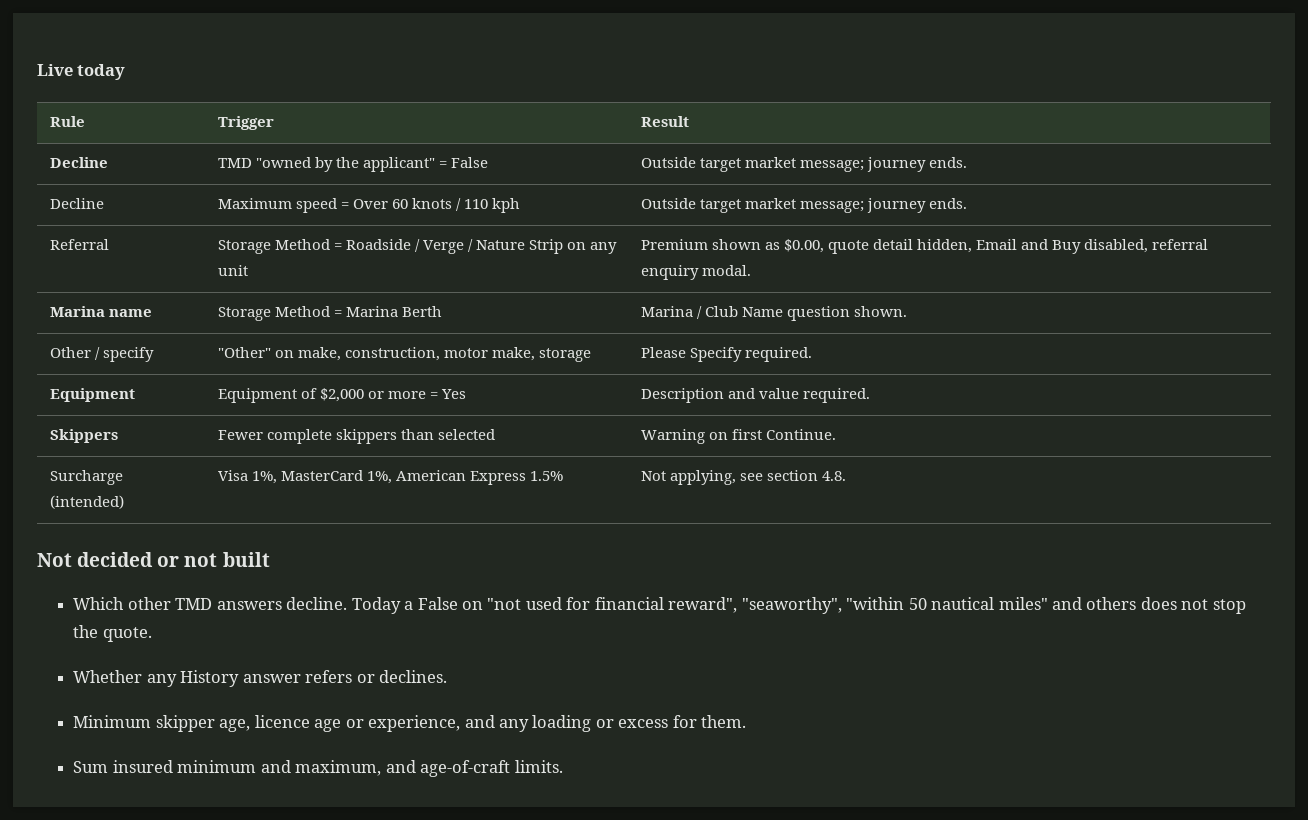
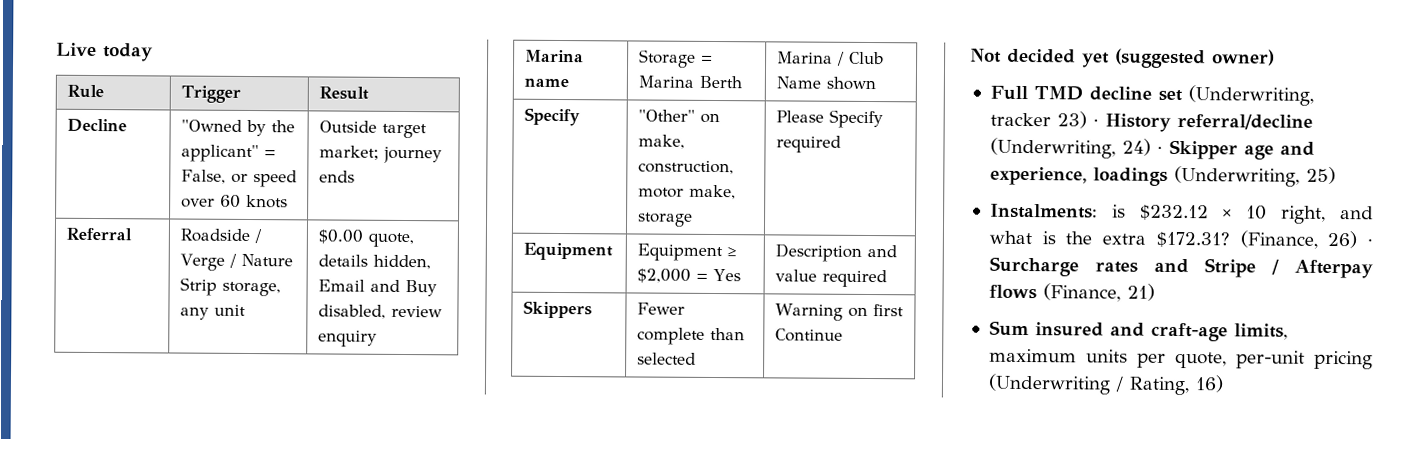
[217,157,311,168] TMD "owned -> [180,119,242,132] "Owned
[450,157,488,168] [640,157,967,172] [49,198,104,209] [217,198,520,213] [640,198,967,213] [49,239,109,250] [217,239,342,254] False | Outside target market message; journey ends. // Decline | Maximum speed = Over 60 knots / 110 kph | Outside target market message; journey ends. // Referral | Storage Method = -> [180,169,297,188] [180,194,288,209] [318,120,427,139] [318,145,442,164] [318,170,355,183] [65,227,132,241] False, or speed over 60 knots | Outside target market; journey ends // Referral |
[567,242,587,250] on -> [221,281,281,297] storage,
[640,239,913,254] Premium shown as $0.00, quote detail -> [317,229,414,248] [317,254,368,267] $0.00 quote, details
[1152,239,1209,250] referral -> [390,305,443,318] review
[701,265,751,276] modal. -> (377, 338) none
[274,306,330,317] Method -> (696, 58) none
[786,306,907,321] [49,347,154,362] question shown. // Other / specify -> [825,76,876,91] [523,107,580,127] shown // Specify
[744,347,812,362] required. -> [775,135,841,153] required
[300,388,426,402] of $2,000 or more -> [726,247,736,257] [636,268,691,283] ≥ $2,000
[802,388,870,403] required. -> [821,269,887,288] required
[335,429,397,444] skippers -> (705, 336) none
[765,429,836,440] [49,470,123,485] [49,495,124,509] [217,470,563,485] [640,470,846,485] [37,552,270,567] [73,597,1246,614] [73,625,152,642] [73,670,448,687] [73,715,747,732] [73,760,563,777] Continue. // Surcharge (intended) | Visa 1%, MasterCard 1%, American Express 1.5% | Not applying, see section 4.8. // Not decided or not built // Which other TMD answers decline. Today a False on "not used for financial reward", "seaworthy", "within 50 nautical miles" and others does not stop the quote. // Whether any History answer refers or declines. // Minimum skipper age, licence age or experience, and any loading or excess for them. // Sum insured minimum and maximum, and age-of-craft limits. -> [774,328,843,342] [970,48,1275,69] [989,85,1314,106] [989,111,1313,132] [989,137,1315,160] [989,165,1336,187] [989,203,1374,224] [988,230,1373,249] [988,256,1373,279] [988,283,1155,302] [988,320,1288,342] [988,348,1373,370] [987,373,1224,396] Continue // Not decided yet (suggested owner) // Full TMD decline set (Underwriting, tracker 23) · History referral/decline (Underwriting, 24) · Skipper age and experience, loadings (Underwriting, 25) // Instalments: is $232.12 × 10 right, and what is the extra $172.31? (Finance, 26) · Surcharge rates and Stripe / Afterpay flows (Finance, 21) // Sum insured and craft-age limits, maximum units per quote, per-unit pricing (Underwriting / Rating, 16)

